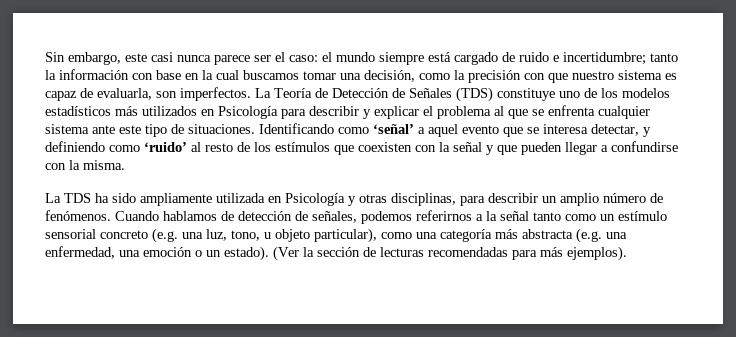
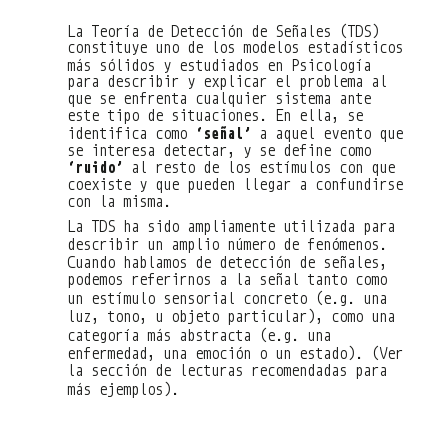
[45,52,678,65] [45,69,677,83] [45,87,251,101] Sin embargo, este casi nunca parece ser el caso: el mundo siempre está cargado de ruido e incertidumbre; tanto la información con base en la cual buscamos tomar una decisión, como la precisión con que nuestro sistema es capaz de evaluarla, son imperfectos. -> (67, 31) none
[142,106,197,116] utilizados -> [99,58,259,73] sólidos y estudiados
[259,123,334,134] Identificando -> [275,109,363,123] [67,127,147,139] En ella, se identifica
[45,141,105,152] definiendo -> [259,144,331,156] se define
[334,142,482,155] que coexisten con la señal -> [339,164,395,176] [67,178,131,190] con que coexiste
[268,193,456,206] en Psicología y otras disciplinas, -> (355, 226) none

